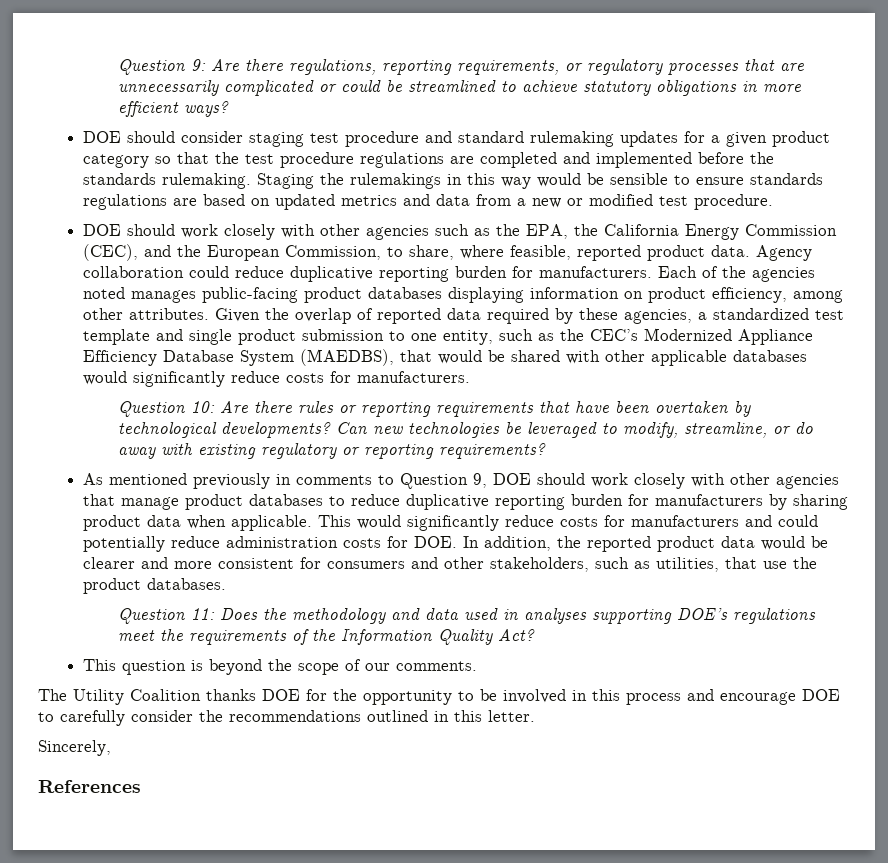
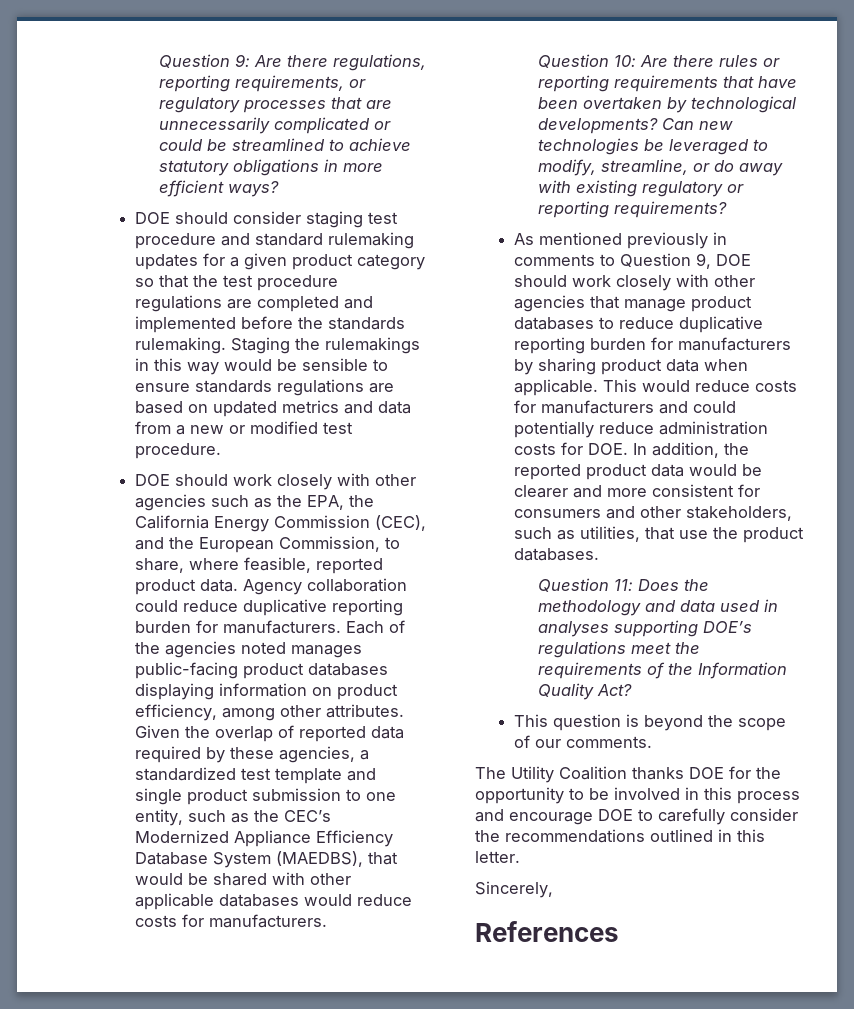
[132,371,225,387] significantly -> (353, 900) none
[406,515,499,531] significantly -> (691, 386) none

